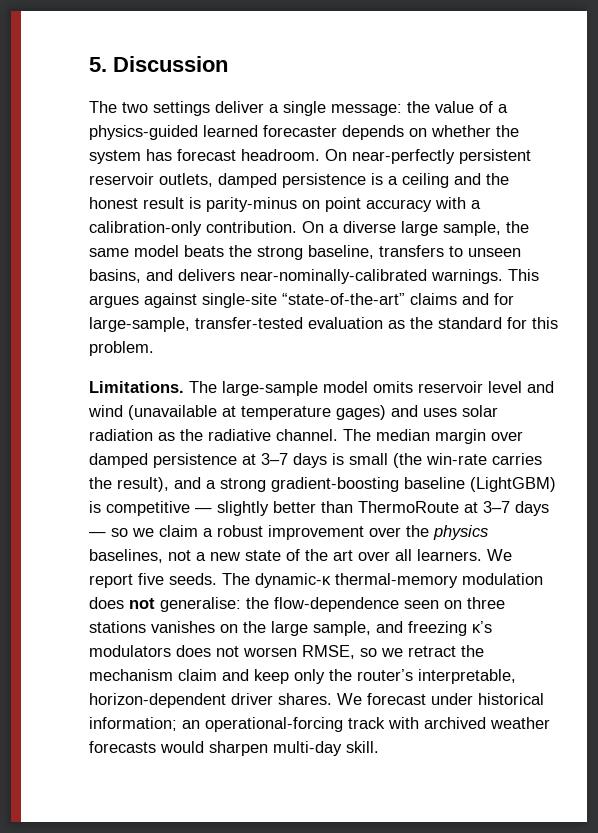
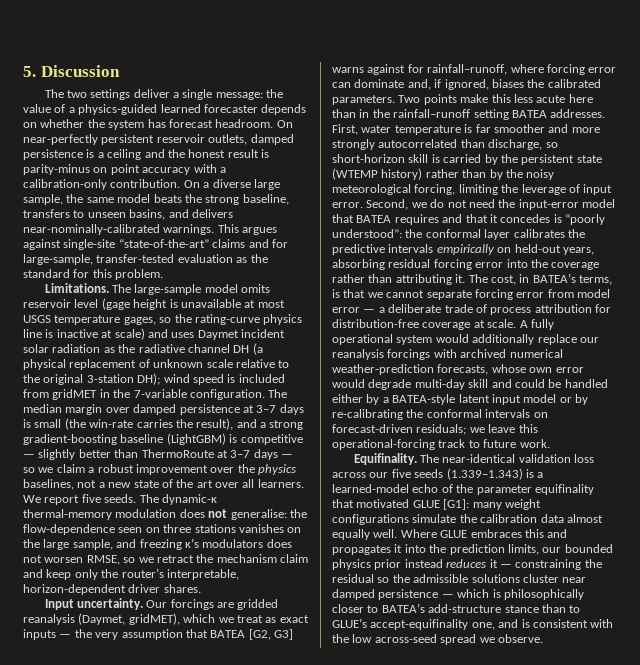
[527,381,554,393] [88,405,457,420] and wind (unavailable at temperature gages) and uses -> [101,298,285,310] [23,314,303,325] [23,328,285,340] (gage height is unavailable at most USGS temperature gages, so the rating-curve physics line is inactive at scale) and uses Daymet incident
[276,429,338,441] channel. -> [187,343,263,355] [23,359,290,370] [23,373,285,385] [23,389,265,400] channel DH (a physical replacement of unknown scale relative to the original 3-station DH); wind speed is included from gridMET in the 7-variable configuration.
[337,693,544,705] [89,717,550,732] [89,741,379,756] We forecast under historical information; an operational-forcing track with archived weather forecasts would sharpen multi-day skill. -> [44,598,279,610] [23,613,309,625] [23,629,293,640] [332,64,617,75] [332,79,601,90] [332,94,593,105] [332,109,606,120] [332,124,600,135] [332,139,558,150] [332,154,602,165] [332,168,555,180] [332,184,613,195] [332,199,615,210] [332,214,605,225] [332,229,585,240] [332,244,594,255] [332,259,600,270] [332,273,612,285] [332,289,610,300] [332,304,611,315] [332,319,554,330] [332,334,599,345] [332,349,563,360] [332,364,584,375] [332,379,608,390] [332,394,588,405] [332,409,548,420] [332,424,538,435] [332,439,550,450] [353,453,595,465] [332,468,544,480] [332,484,594,495] [332,499,541,510] [332,514,603,525] [332,529,568,540] [332,544,613,555] [332,559,602,570] [332,574,587,583] [332,589,584,600] [332,603,581,613] [332,618,614,630] [332,634,543,645] // Input uncertainty. Our forcings are gridded reanalysis (Daymet, gridMET), which we treat as exact inputs — the very assumption that BATEA [G2, G3] warns against for rainfall–runoff, where forcing error can dominate and, if ignored, biases the calibrated parameters. Two points make this less acute here than in the rainfall–runoff setting BATEA addresses. First, water temperature is far smoother and more strongly autocorrelated than discharge, so short-horizon skill is carried by the persistent state (WTEMP history) rather than by the noisy meteorological forcing, limiting the leverage of input error. Second, we do not need the input-error model that BATEA requires and that it concedes is “poorly understood”: the conformal layer calibrates the predictive intervals empirically on held-out years, absorbing residual forcing error into the coverage rather than attributing it. The cost, in BATEA’s terms, is that we cannot separate forcing error from model error — a deliberate trade of process attribution for distribution-free coverage at scale. A fully operational system would additionally replace our reanalysis forcings with archived numerical weather-prediction forecasts, whose own error would degrade multi-day skill and could be handled either by a BATEA-style latent input model or by re-calibrating the conformal intervals on forecast-driven residuals; we leave this operational-forcing track to future work. // Equifinality. The near-identical validation loss across our five seeds (1.339–1.343) is a learned-model echo of the parameter equifinality that motivated GLUE [G1]: many weight configurations simulate the calibration data almost equally well. Where GLUE embraces this and propagates it into the prediction limits, our bounded physics prior instead reduces it — constraining the residual so the admissible solutions cluster near damped persistence — which is philosophically closer to BATEA’s add-structure stance than to GLUE’s accept-equifinality one, and is consistent with the low across-seed spread we observe.

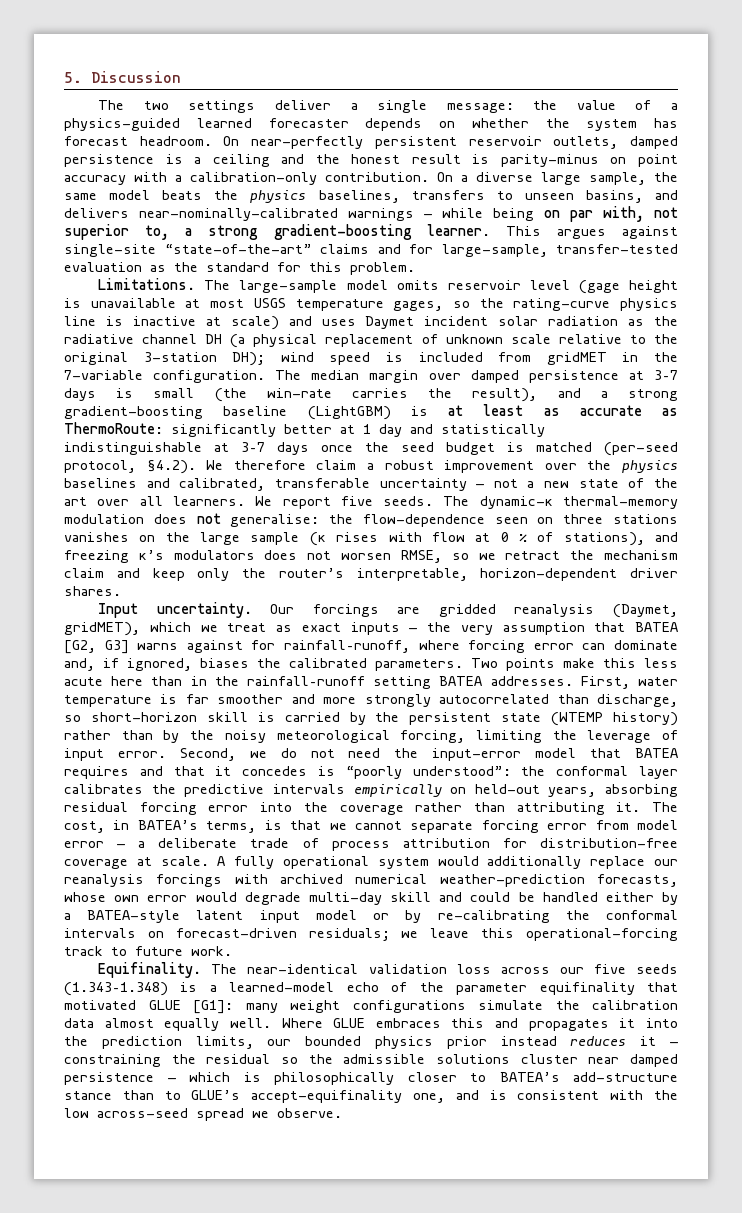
[205,194,289,205] strong baseline, -> [250,190,400,203] physics baselines,
[163,224,215,235] warnings. -> [348,206,678,222] [64,224,490,240] warnings — while being on par with, not superior to, a strong gradient-boosting learner.
[240,434,303,445] [23,449,293,460] [23,467,54,473] competitive — slightly better than ThermoRoute at 3–7 days — so we -> [448,404,678,416] [64,422,545,437] [64,442,678,456] [64,460,306,474] at least as accurate as ThermoRoute: significantly better at 1 day and statistically indistinguishable at 3–7 days once the seed budget is matched (per-seed protocol, §4.2). We therefore
[23,479,74,490] baselines, -> [64,478,485,491] baselines and calibrated, transferable uncertainty —
[72,539,113,550] sample, -> [250,532,645,546] sample (κ rises with flow at 0 % of stations),
[446,468,523,480] (1.339–1.343) -> [64,982,168,996] (1.343–1.348)

